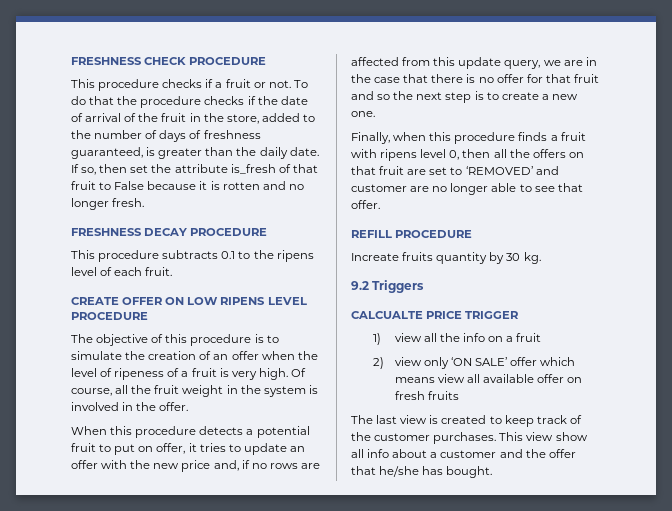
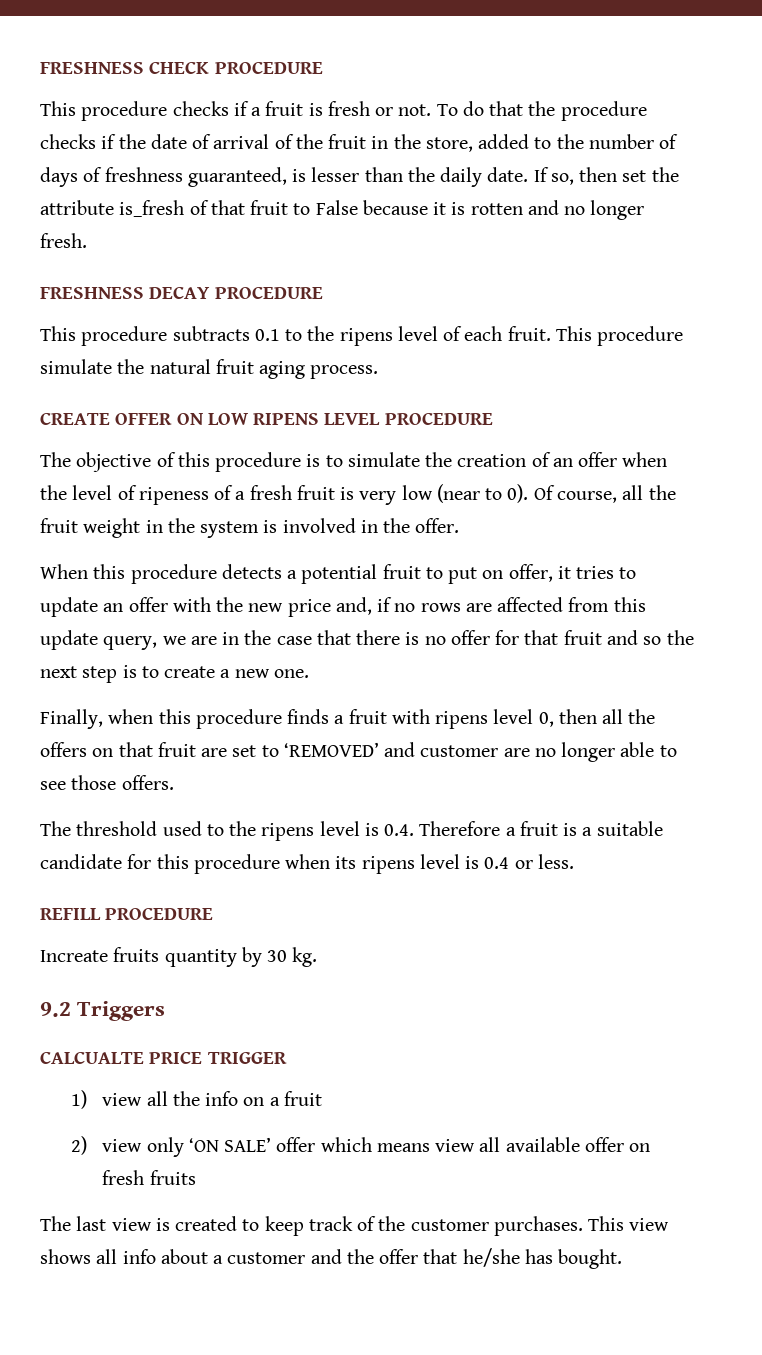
(251, 83) none -> [308,101,370,116] is fresh
[158,148,203,159] greater -> [311,167,360,182] lesser
(173, 271) none -> [555,326,684,346] [40,359,379,379] This procedure simulate the natural fruit aging process.
(189, 374) none -> [249,485,292,500] fresh
[258,368,288,380] high. -> [401,484,529,503] low (near to 0).
[557,183,583,192] [351,200,380,209] that offer. -> [71,775,174,790] [40,821,663,841] [40,854,574,874] those offers. // The threshold used to the ripens level is 0.4. Therefore a fruit is a suitable candidate for this procedure when its ripens level is 0.4 or less.
[555,432,588,441] show -> [40,1249,91,1264] shows

